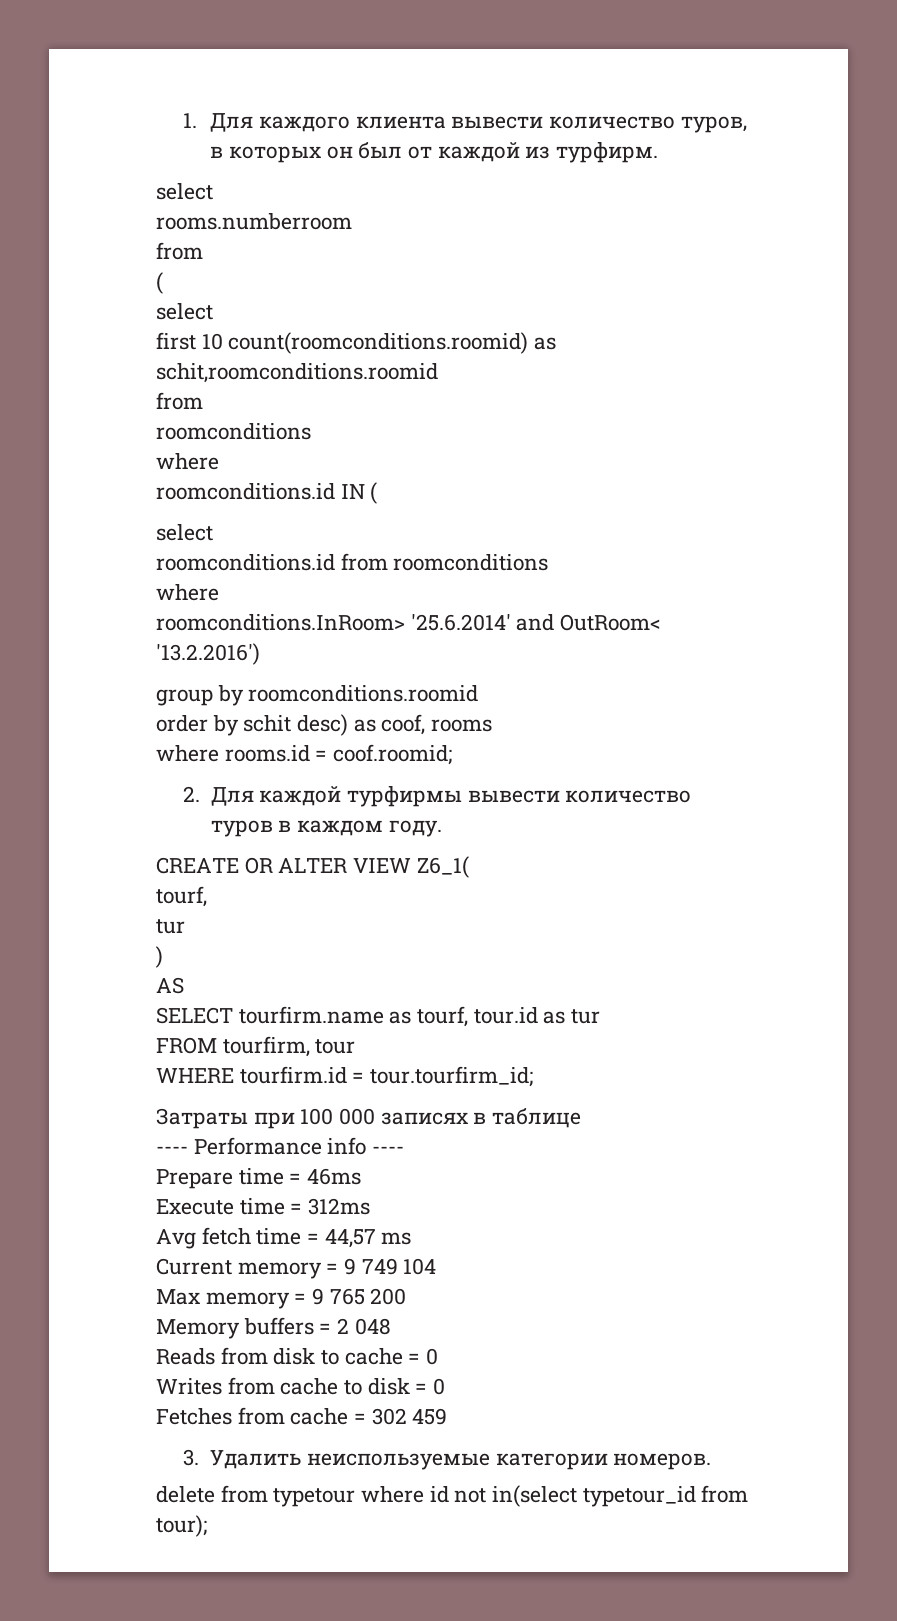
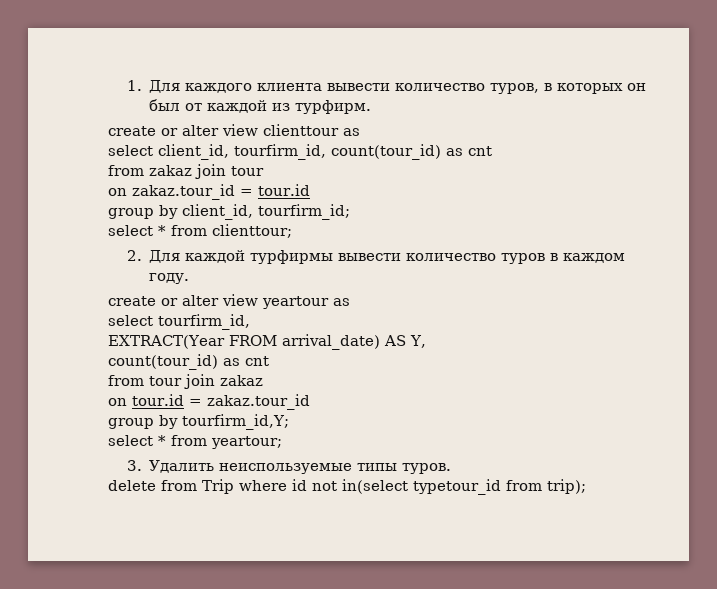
[156,183,213,200] [156,213,352,230] [156,242,203,260] [156,272,163,294] [156,303,213,320] [156,332,557,354] [156,363,438,383] [156,392,203,410] [156,423,311,440] [156,453,219,470] [156,482,378,504] [156,524,213,541] [156,553,549,571] [156,584,219,601] [156,614,661,631] [156,643,260,665] [156,685,479,706] [156,714,493,736] [156,744,453,765] select // rooms.numberroom // from // ( // select // first 10 count(roomconditions.roomid) as schit,roomconditions.roomid // from // roomconditions // where // roomconditions.id IN ( // select // roomconditions.id from roomconditions // where // roomconditions.InRoom> '25.6.2014' and OutRoom< '13.2.2016') // group by roomconditions.roomid // order by schit desc) as coof, rooms // where rooms.id = coof.roomid; -> [108,124,360,136] [108,144,492,160] [108,164,264,179] [108,184,310,200] [108,204,350,220] [108,224,292,238] create or alter view clienttour as // select client_id, tourfirm_id, count(tour_id) as cnt // from zakaz join tour // on zakaz.tour_id = tour.id // group by client_id, tourfirm_id; // select * from clienttour;
[156,856,469,878] [156,886,207,907] [156,919,185,934] [156,946,163,968] [156,977,184,994] [156,1006,601,1027] [156,1036,356,1057] [156,1066,534,1087] [156,1108,582,1129] [156,1137,405,1155] [156,1168,362,1189] [156,1198,371,1215] [156,1227,412,1249] [156,1258,437,1279] [156,1288,407,1309] [156,1317,391,1339] [156,1347,439,1365] [156,1377,446,1395] [156,1407,448,1425] CREATE OR ALTER VIEW Z6_1( // tourf, // tur // ) // AS // SELECT tourfirm.name as tourf, tour.id as tur // FROM tourfirm, tour // WHERE tourfirm.id = tour.tourfirm_id; // Затраты при 100 000 записях в таблице // ---- Performance info ---- // Prepare time = 46ms // Execute time = 312ms // Avg fetch time = 44,57 ms // Current memory = 9 749 104 // Max memory = 9 765 200 // Memory buffers = 2 048 // Reads from disk to cache = 0 // Writes from cache to disk = 0 // Fetches from cache = 302 459 -> [108,294,350,309] [108,314,250,330] [108,334,426,350] [108,354,269,370] [108,374,263,389] [108,394,310,410] [108,414,289,430] [108,435,282,449] create or alter view yeartour as // select tourfirm_id, // EXTRACT(Year FROM arrival_date) AS Y, // count(tour_id) as cnt // from tour join zakaz // on tour.id = zakaz.tour_id // group by tourfirm_id,Y; // select * from yeartour;
[495,1453,712,1470] категории номеров. -> [357,463,452,474] типы туров.
[273,1488,356,1507] typetour -> [202,479,234,494] Trip
[156,1515,207,1537] tour); -> [547,479,586,494] trip);

